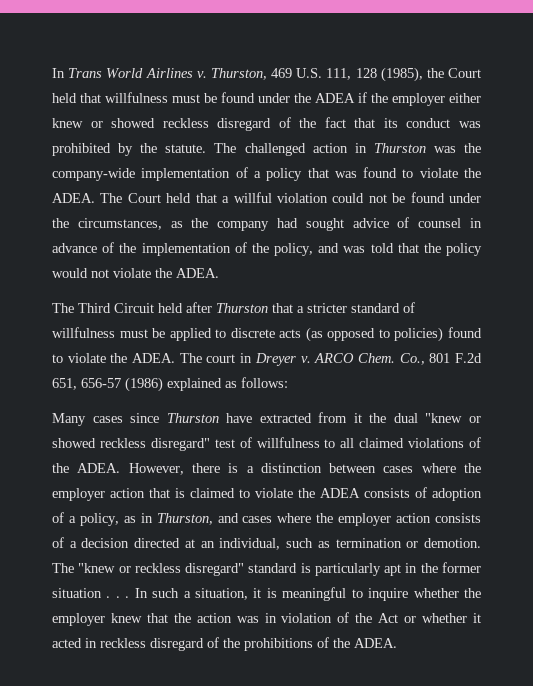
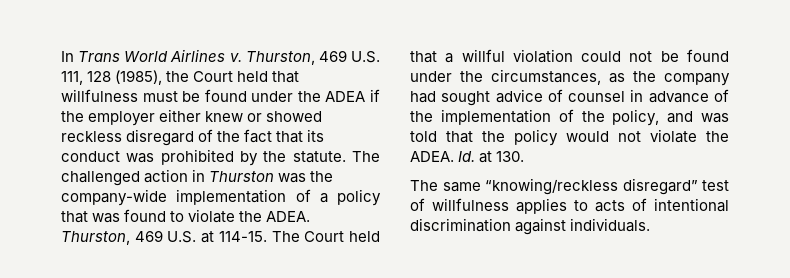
(95, 198) none -> [61,230,267,245] Thurston, 469 U.S. at 114-15.
[52,302,415,313] [52,327,482,342] [52,353,482,366] [52,377,288,392] [52,412,482,426] [52,437,481,451] [52,463,482,475] [52,487,482,501] [52,512,482,526] [52,537,482,550] [52,562,481,576] [52,587,481,601] [52,612,481,626] [52,637,397,651] // The Third Circuit held after Thurston that a stricter standard of willfulness must be applied to discrete acts (as opposed to policies) found to violate the ADEA. The court in Dreyer v. ARCO Chem. Co., 801 F.2d 651, 656-57 (1986) explained as follows: // Many cases since Thurston have extracted from it the dual "knew or showed reckless disregard" test of willfulness to all claimed violations of the ADEA. However, there is a distinction between cases where the employer action that is claimed to violate the ADEA consists of adoption of a policy, as in Thurston, and cases where the employer action consists of a decision directed at an individual, such as termination or demotion. The "knew or reckless disregard" standard is particularly apt in the former situation . . . In such a situation, it is meaningful to inquire whether the employer knew that the action was in violation of the Act or whether it acted in reckless disregard of the prohibitions of the ADEA. -> [458,151,525,163] [410,178,729,195] [410,198,729,214] [410,218,651,235] Id. at 130. // The same “knowing/reckless disregard” test of willfulness applies to acts of intentional discrimination against individuals.

